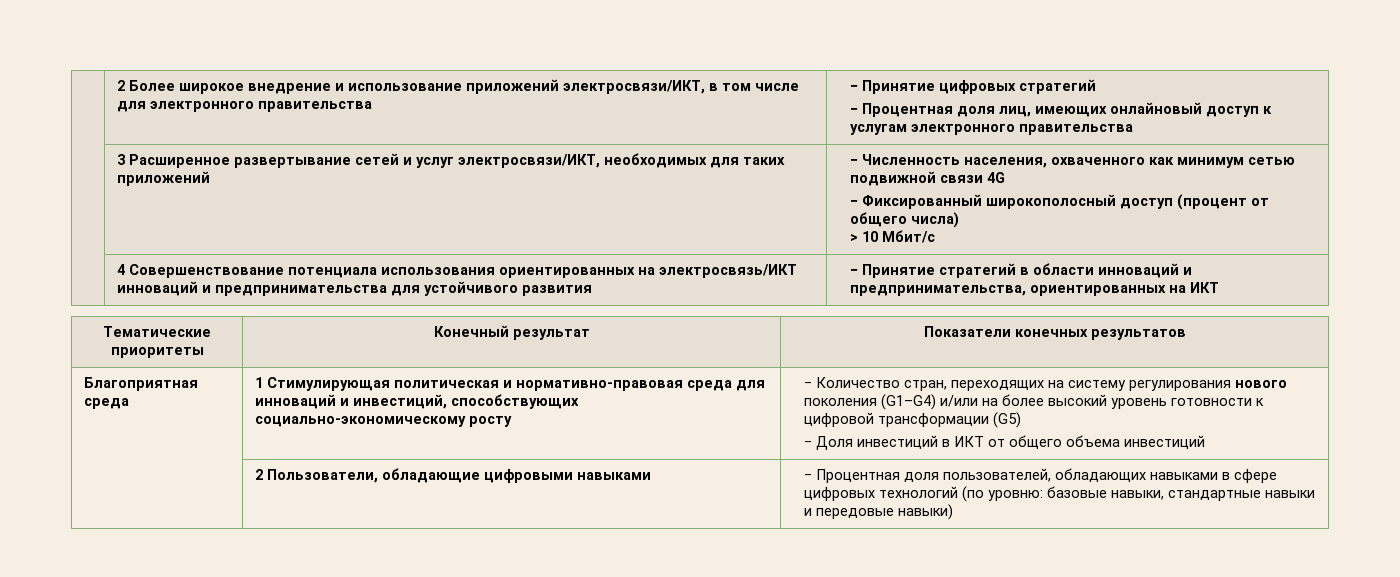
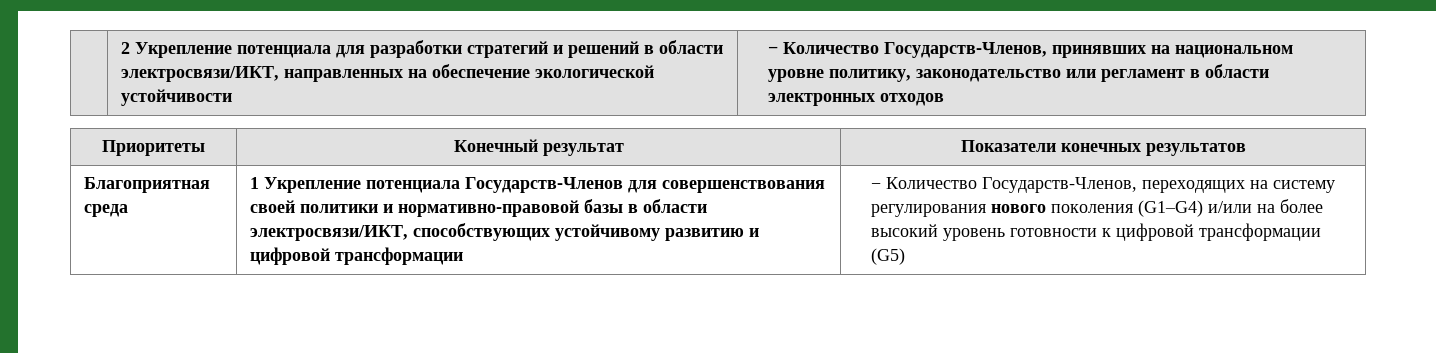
[116,79,799,94] [116,101,372,112] [850,79,1097,94] [850,102,1273,117] [850,124,1134,135] [116,153,785,168] [116,171,210,186] [850,154,1296,168] [850,171,1006,186] [850,194,1270,210] [850,212,960,228] [850,230,936,243] [116,264,797,278] [116,281,592,296] [850,263,1193,278] [850,282,1220,296] [103,326,211,337] [110,347,204,358] | 2 Более широкое внедрение и использование приложений электросвязи/ИКТ, в том числе для электронного правительства | − Принятие цифровых стратегий // − Процентная доля лиц, имеющих онлайновый доступ к услугам электронного правительства // | 3 Расширенное развертывание сетей и услуг электросвязи/ИКТ, необходимых для таких приложений | − Численность населения, охваченного как минимум сетью подвижной связи 4G // − Фиксированный широкополосный доступ (процент от общего числа) // > 10 Мбит/с // | 4 Совершенствование потенциала использования ориентированных на электросвязь/ИКТ инноваций и предпринимательства для устойчивого развития | − Принятие стратегий в области инноваций и предпринимательства, ориентированных на ИКТ // Тематические приоритеты -> [120,40,723,58] [120,64,654,82] [120,89,232,106] [768,42,1294,58] [768,64,1270,82] [768,93,945,106] [102,140,205,156] | 2 Укрепление потенциала для разработки стратегий и решений в области электросвязи/ИКТ, направленных на обеспечение экологической устойчивости | − Количество Государств-Членов, принявших на национальном уровне политику, законодательство или регламент в области электронных отходов // Приоритеты
[266,377,765,391] [254,394,579,409] [254,416,512,427] [804,377,948,391] Стимулирующая политическая и нормативно-правовая среда для инноваций и инвестиций, способствующих социально-экономическому росту | − Количество стран, -> [263,177,825,193] [249,199,707,217] [249,223,759,241] [249,247,463,265] [871,177,1138,193] Укрепление потенциала Государств-Членов для совершенствования своей политики и нормативно-правовой базы в области электросвязи/ИКТ, способствующих устойчивому развитию и цифровой трансформации | − Количество Государств-Членов,
[804,435,1206,450] [254,468,651,483] [804,468,1278,483] [804,486,1316,502] [804,504,954,520] // − Доля инвестиций в ИКТ от общего объема инвестиций // | 2 Пользователи, обладающие цифровыми навыками | − Процентная доля пользователей, обладающих навыками в сфере цифровых технологий (по уровню: базовые навыки, стандартные навыки и передовые навыки) -> (906, 256) none

